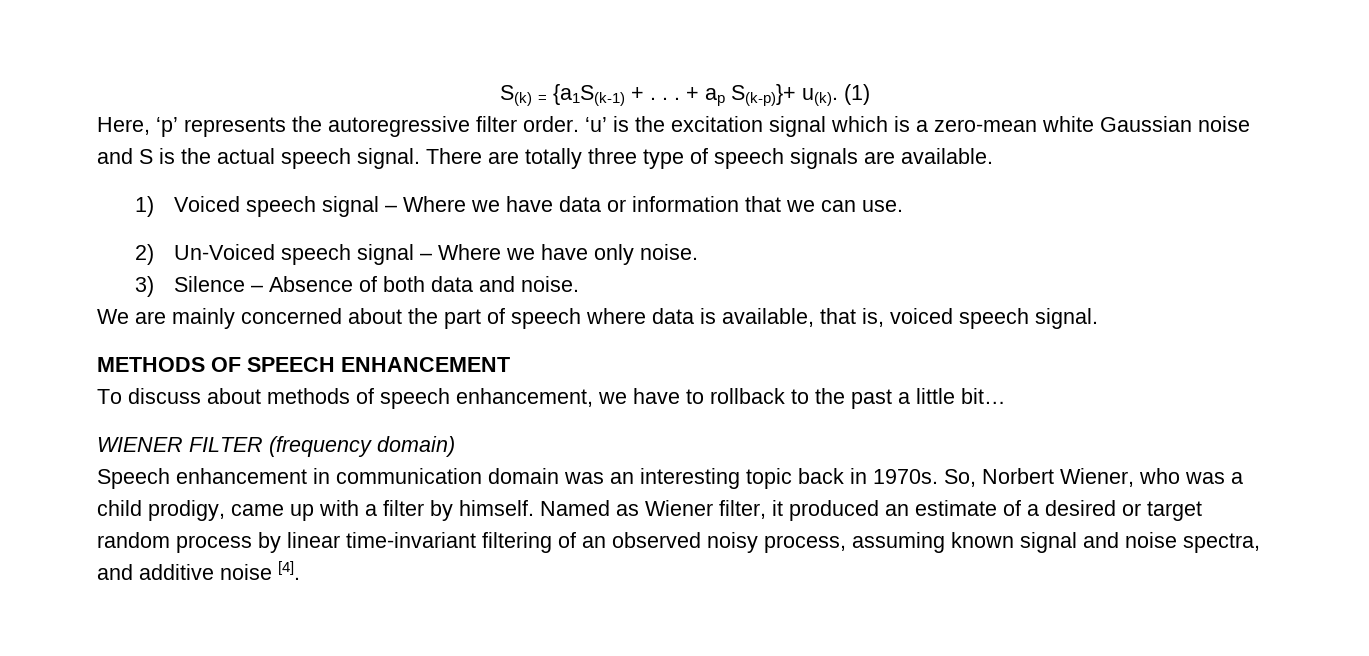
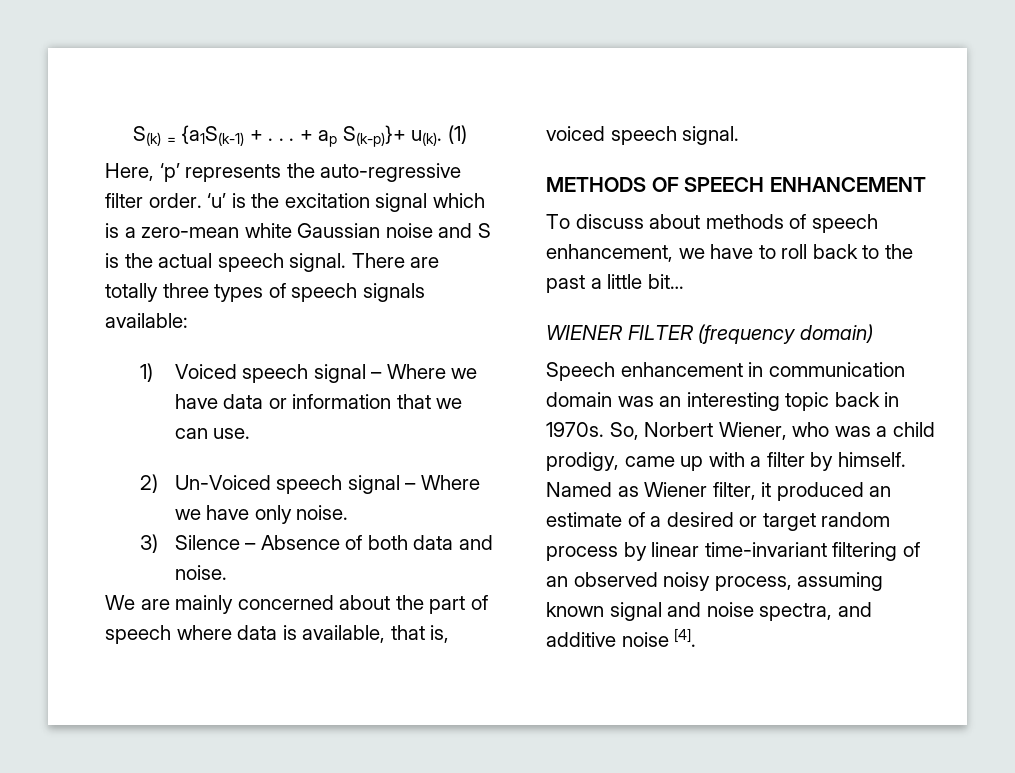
[328,116,470,137] autoregressive -> [320,163,462,182] auto-regressive
[643,149,684,169] type -> [214,284,264,302] types
[864,148,993,164] are available. -> [105,313,188,328] available:
[710,388,785,404] rollback -> [781,244,858,259] roll back

